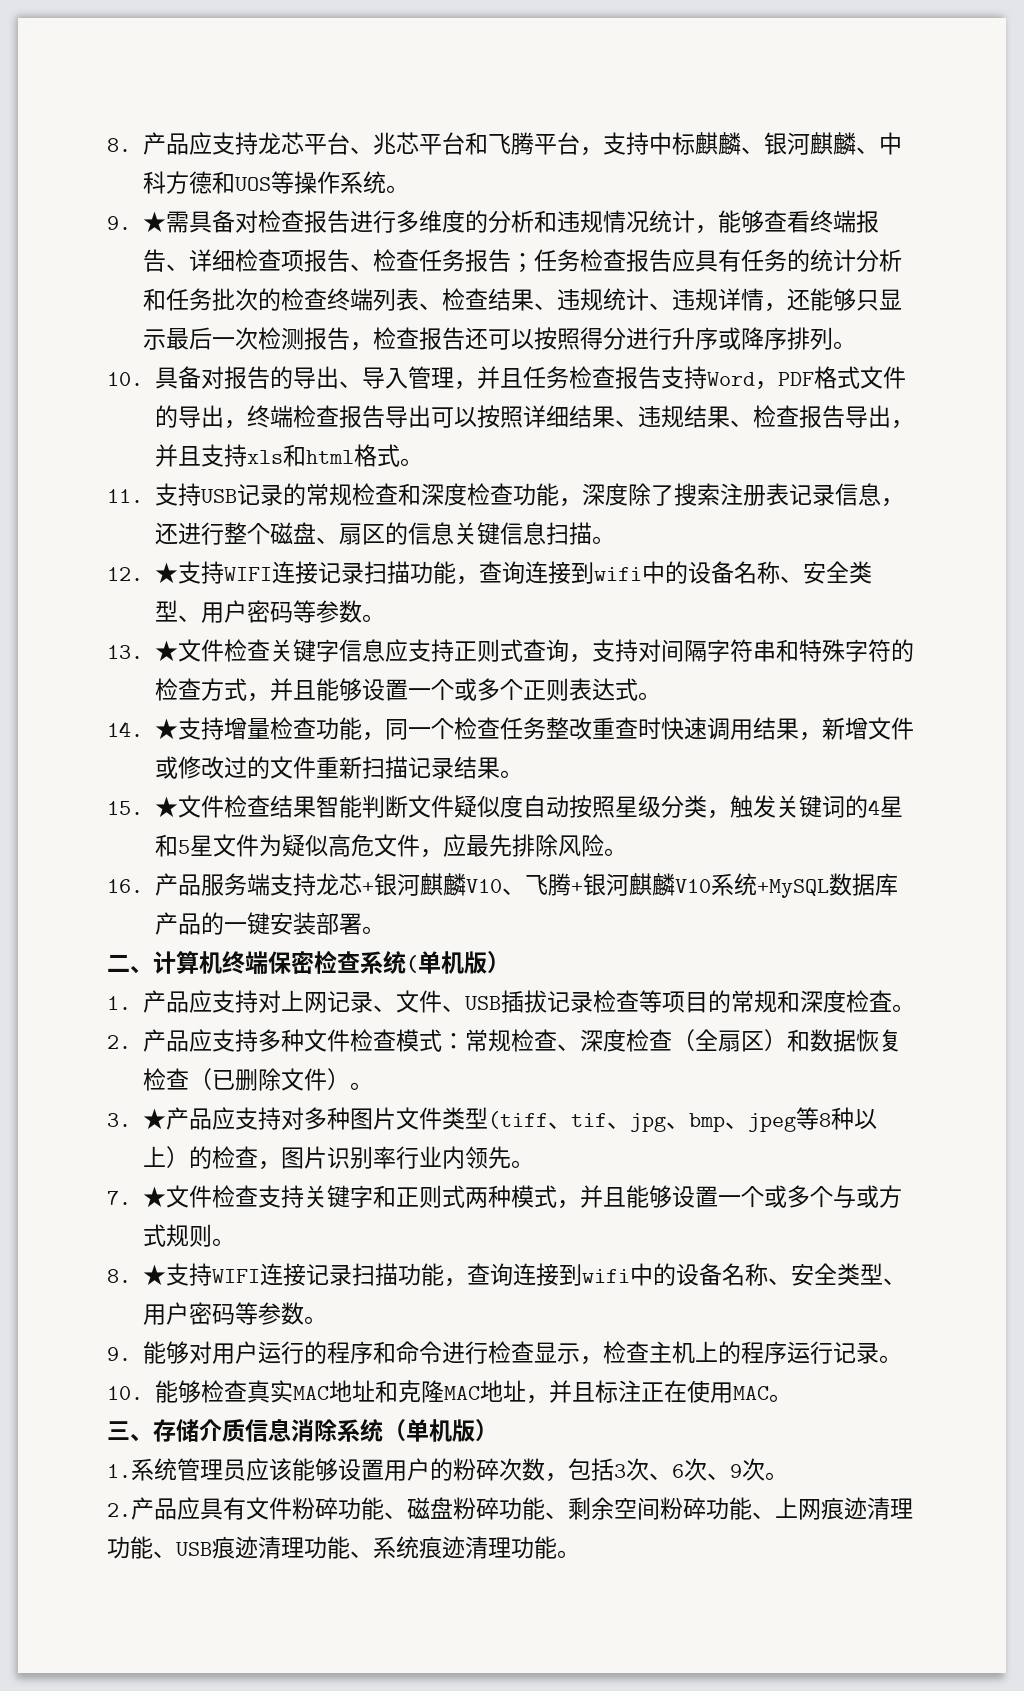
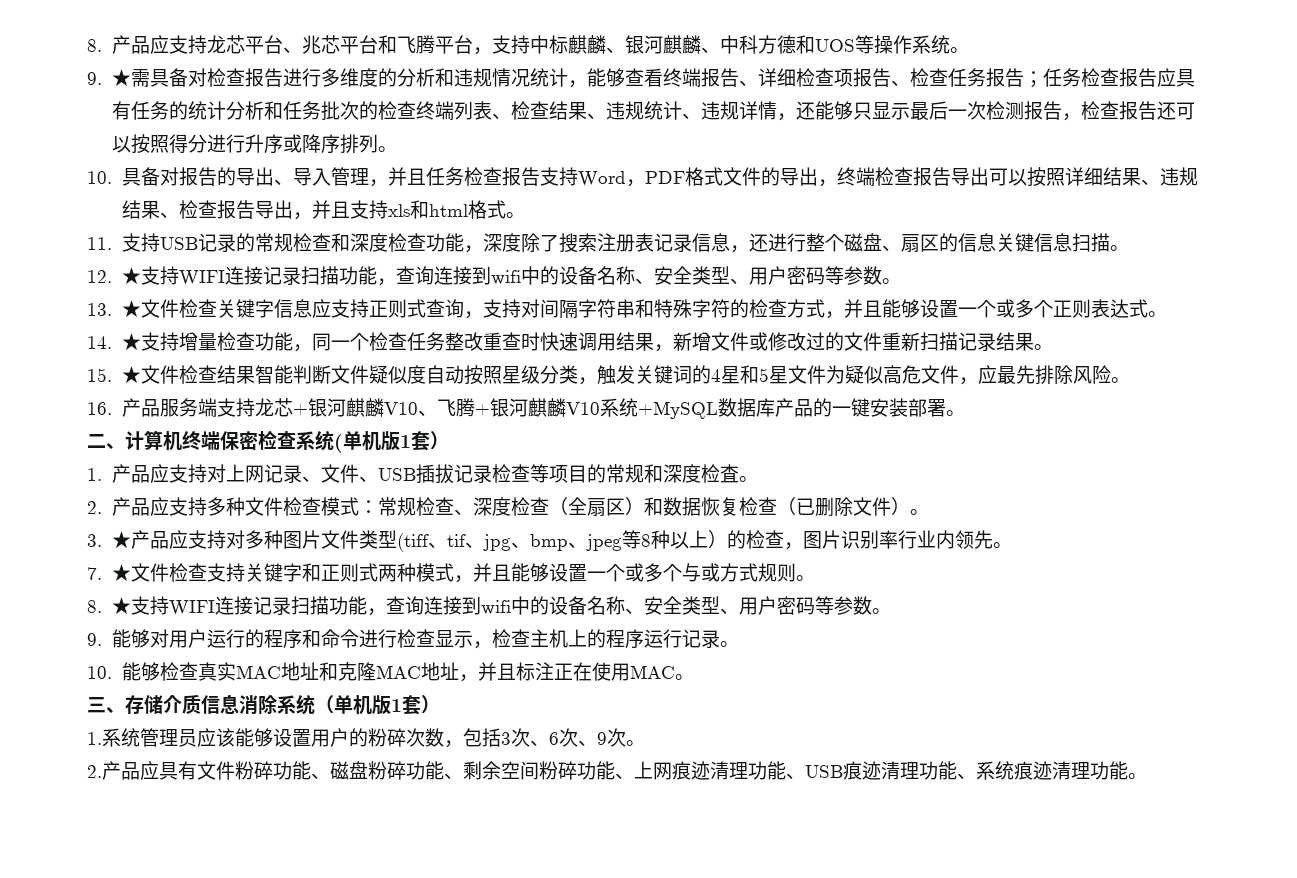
(487, 962) none -> [400,431,430,451] 1套
(475, 1430) none -> [391,695,421,715] 1套

